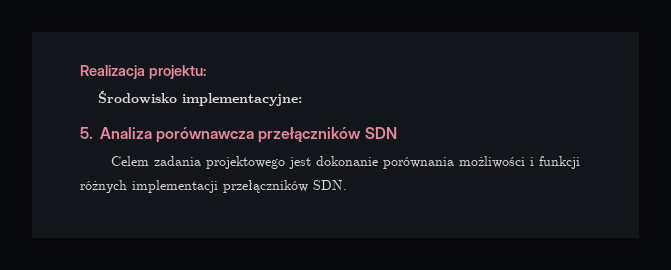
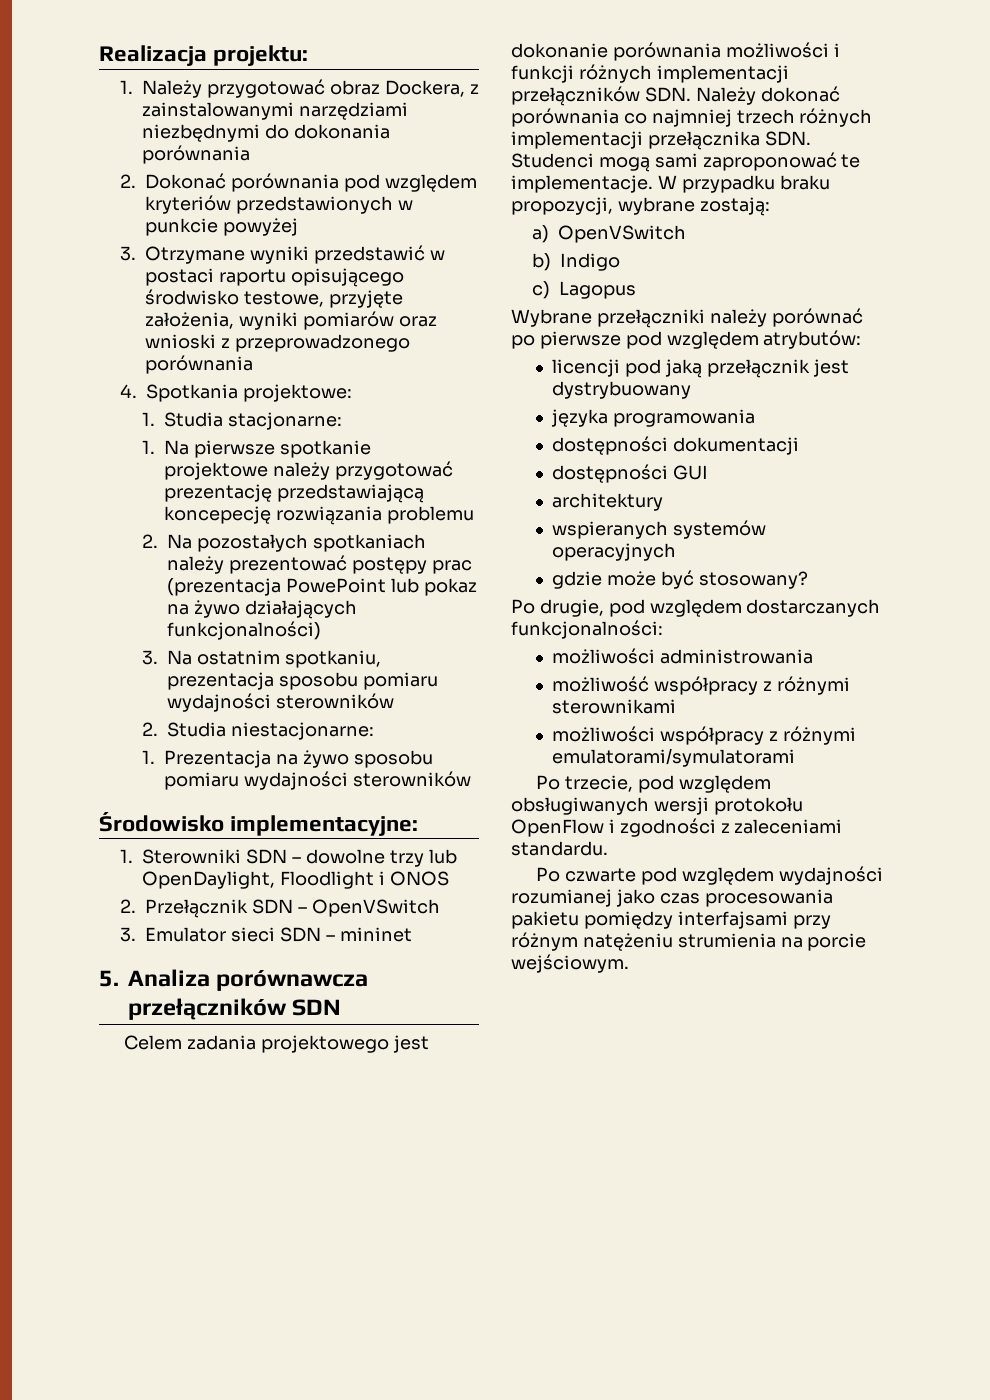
[98,90,303,106] Środowisko implementacyjne: -> [120,79,479,98] [142,102,409,120] [142,124,391,142] [142,145,251,164] [120,173,478,192] [145,195,414,214] [145,218,299,236] [120,245,446,264] [145,268,405,287] [145,289,404,308] [145,311,438,330] [145,334,411,352] [145,355,254,374] [120,384,353,402] [141,412,342,430] [141,440,371,458] [163,461,453,480] [163,484,424,503] [163,506,474,525] [141,534,426,552] [166,555,472,574] [166,578,477,596] [166,600,357,619] [166,621,321,640] [141,650,381,668] [166,672,438,690] [166,693,394,712] [141,722,374,740] [141,750,433,768] [163,771,471,790] [99,811,419,836] [120,849,457,867] [142,871,450,889] [120,899,441,918] [120,927,412,942] 1. Należy przygotować obraz Dockera, z zainstalowanymi narzędziami niezbędnymi do dokonania porównania // 2. Dokonać porównania pod względem kryteriów przedstawionych w punkcie powyżej // 3. Otrzymane wyniki przedstawić w postaci raportu opisującego środwisko testowe, przyjęte założenia, wyniki pomiarów oraz wnioski z przeprowadzonego porównania // 4. Spotkania projektowe: // 1. Studia stacjonarne: // 1. Na pierwsze spotkanie projektowe należy przygotować prezentację przedstawiającą koncepecję rozwiązania problemu // 2. Na pozostałych spotkaniach należy prezentować postępy prac (prezentacja PowePoint lub pokaz na żywo działających funkcjonalności) // 3. Na ostatnim spotkaniu, prezentacja sposobu pomiaru wydajności sterowników // 2. Studia niestacjonarne: // 1. Prezentacja na żywo sposobu pomiaru wydajności sterowników // Środowisko implementacyjne: // 1. Sterowniki SDN – dowolne trzy lub OpenDaylight, Floodlight i ONOS // 2. Przełącznik SDN – OpenVSwitch // 3. Emulator sieci SDN – mininet
(347, 185) none -> [695,86,840,105] [511,108,873,127] [511,131,811,150] [511,152,861,172] [511,175,830,193] [511,197,770,216] [532,225,687,243] [532,253,621,271] [532,281,637,299] [511,308,863,328] [511,330,862,349] [552,359,849,378] [552,381,692,399] [551,409,756,427] [552,436,800,455] [552,464,709,483] [552,493,664,511] [552,520,767,539] [552,543,677,561] [552,570,808,589] [511,599,881,617] [511,620,663,639] [552,648,814,664] [552,676,850,695] [552,699,677,714] [552,726,856,745] [552,748,796,767] [536,775,771,793] [511,797,803,815] [511,818,843,837] [511,841,608,856] [536,866,883,885] [511,889,833,907] [511,911,831,929] [511,932,867,951] [511,954,629,973] Należy dokonać porównania co najmniej trzech różnych implementacji przełącznika SDN. Studenci mogą sami zaproponować te implementacje. W przypadku braku propozycji, wybrane zostają: // a) OpenVSwitch // b) Indigo // c) Lagopus // Wybrane przełączniki należy porównać po pierwsze pod względem atrybutów: // licencji pod jaką przełącznik jest dystrybuowany // języka programowania // dostępności dokumentacji // dostępności GUI // architektury // wspieranych systemów operacyjnych // gdzie może być stosowany? // Po drugie, pod względem dostarczanych funkcjonalności: // możliwości administrowania // możliwość współpracy z różnymi sterownikami // możliwości współpracy z różnymi emulatorami/symulatorami // Po trzecie, pod względem obsługiwanych wersji protokołu OpenFlow i zgodności z zaleceniami standardu. // Po czwarte pod względem wydajności rozumianej jako czas procesowania pakietu pomiędzy interfajsami przy różnym natężeniu strumienia na porcie wejściowym.

